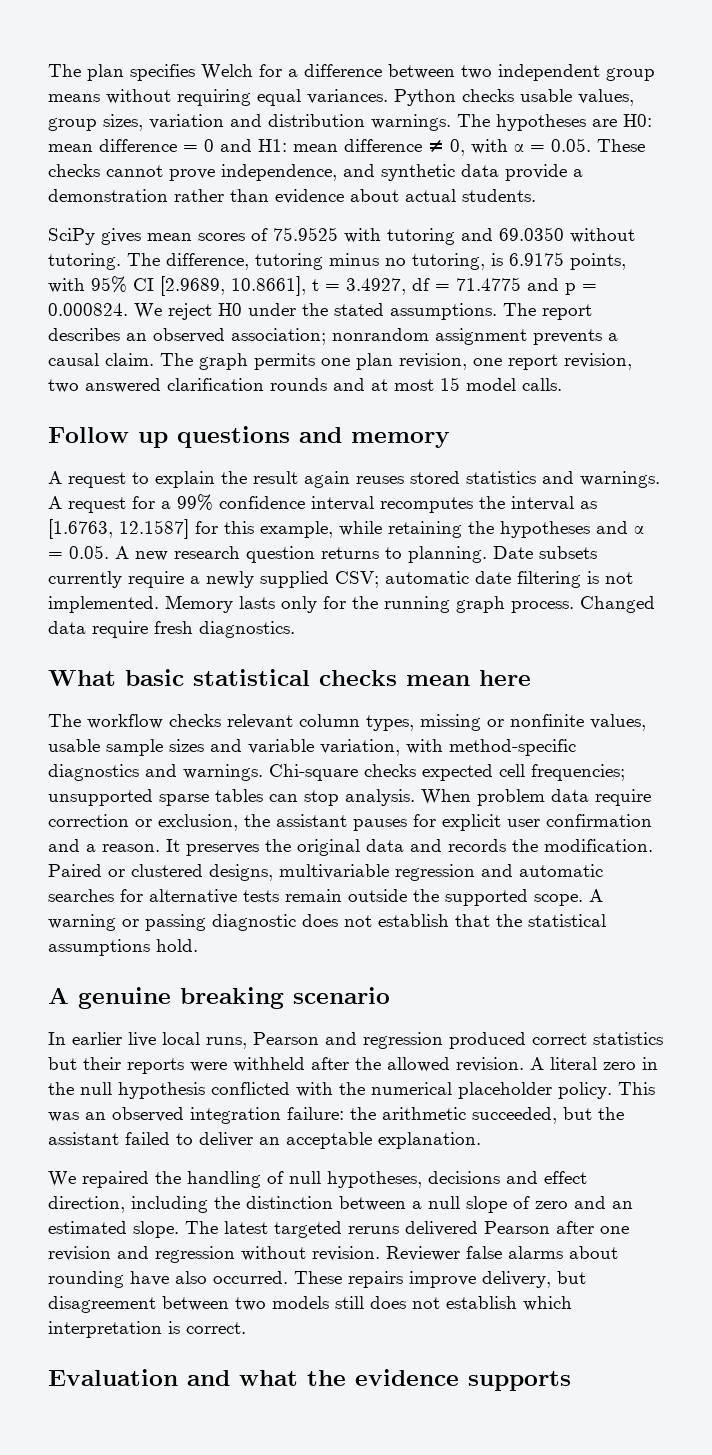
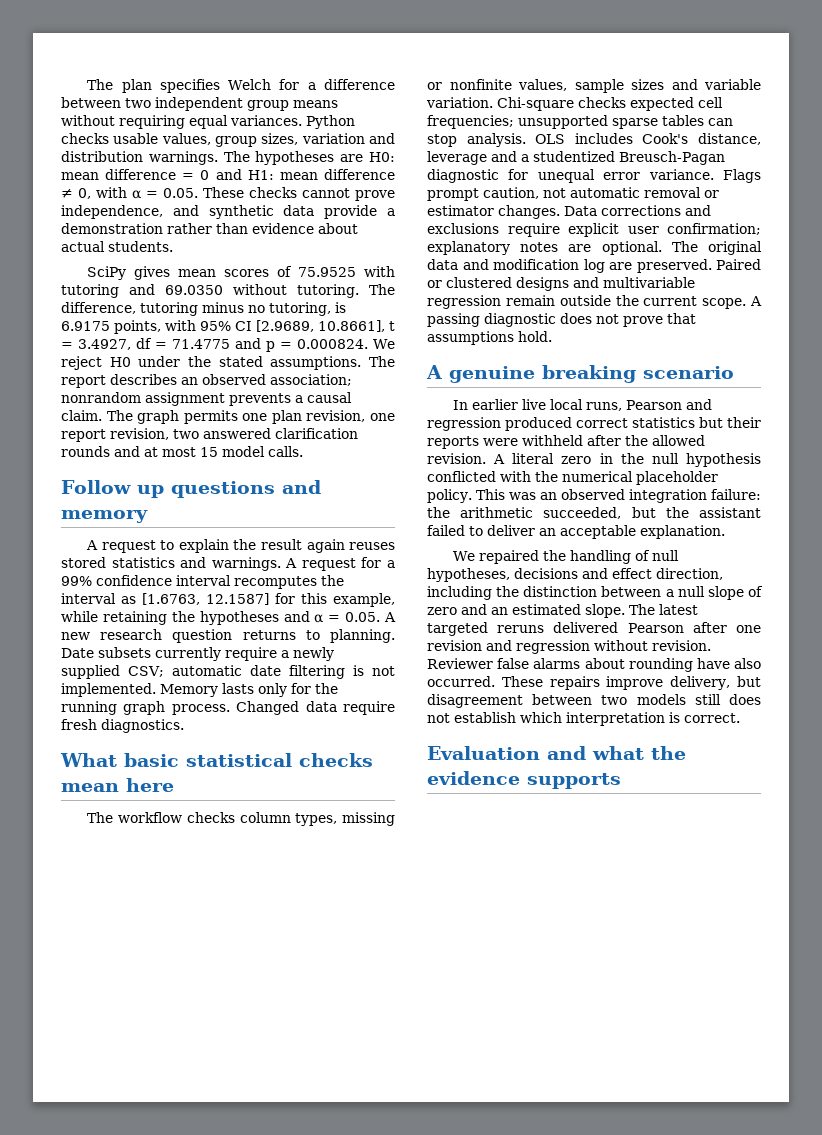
[227,714,293,729] relevant -> (235, 817) none
[48,739,100,752] usable -> (567, 85) none
[320,739,576,756] [48,764,263,781] variation, with method-specific diagnostics and warnings. -> [426,97,493,108] variation.
[421,789,651,806] [48,814,652,831] [48,839,653,856] [48,864,603,881] [48,889,279,904] When problem data require correction or exclusion, the assistant pauses for explicit user confirmation and a reason. It preserves the original data and records the modification. Paired or clustered designs, multivariable regression and automatic searches for alternative tests -> [535,133,761,145] [427,151,725,165] [427,169,761,183] [427,187,719,201] [427,205,711,219] [427,223,761,237] [427,241,762,255] [427,259,761,273] [427,277,695,291] [427,295,501,309] OLS includes Cook's distance, leverage and a studentized Breusch-Pagan diagnostic for unequal error variance. Flags prompt caution, not automatic removal or estimator changes. Data corrections and exclusions require explicit user confirmation; explanatory notes are optional. The original data and modification log are preserved. Paired or clustered designs and multivariable regression
[445,889,528,906] supported -> [643,296,698,306] current
[48,914,139,931] warning or -> (762, 301) none
[378,914,606,927] establish that the statistical -> [623,313,696,327] prove that

